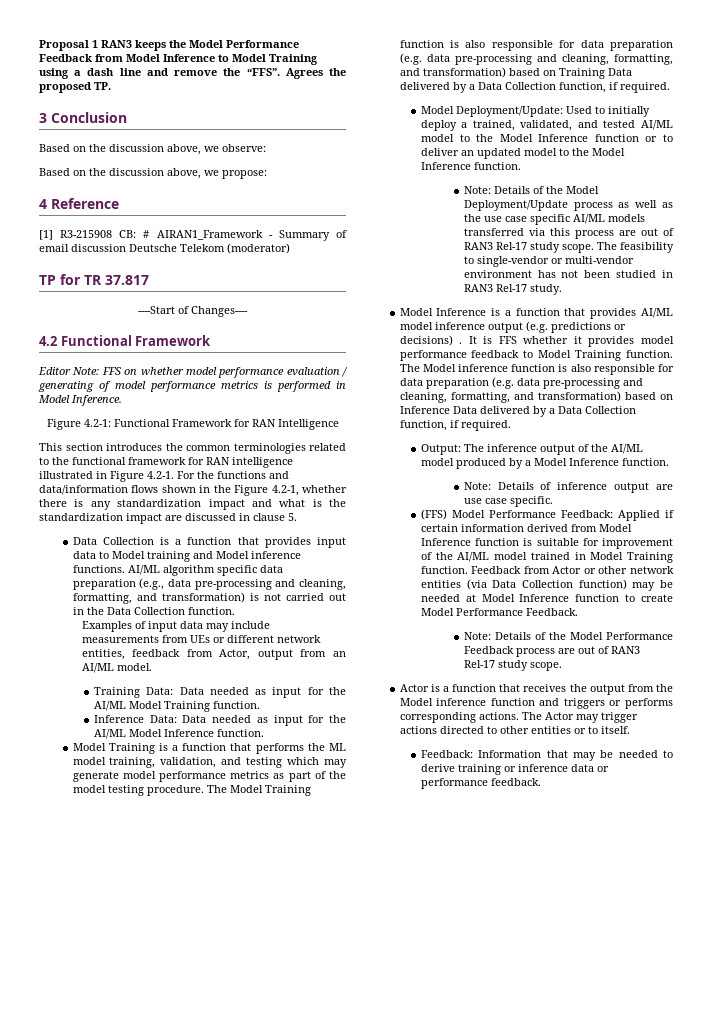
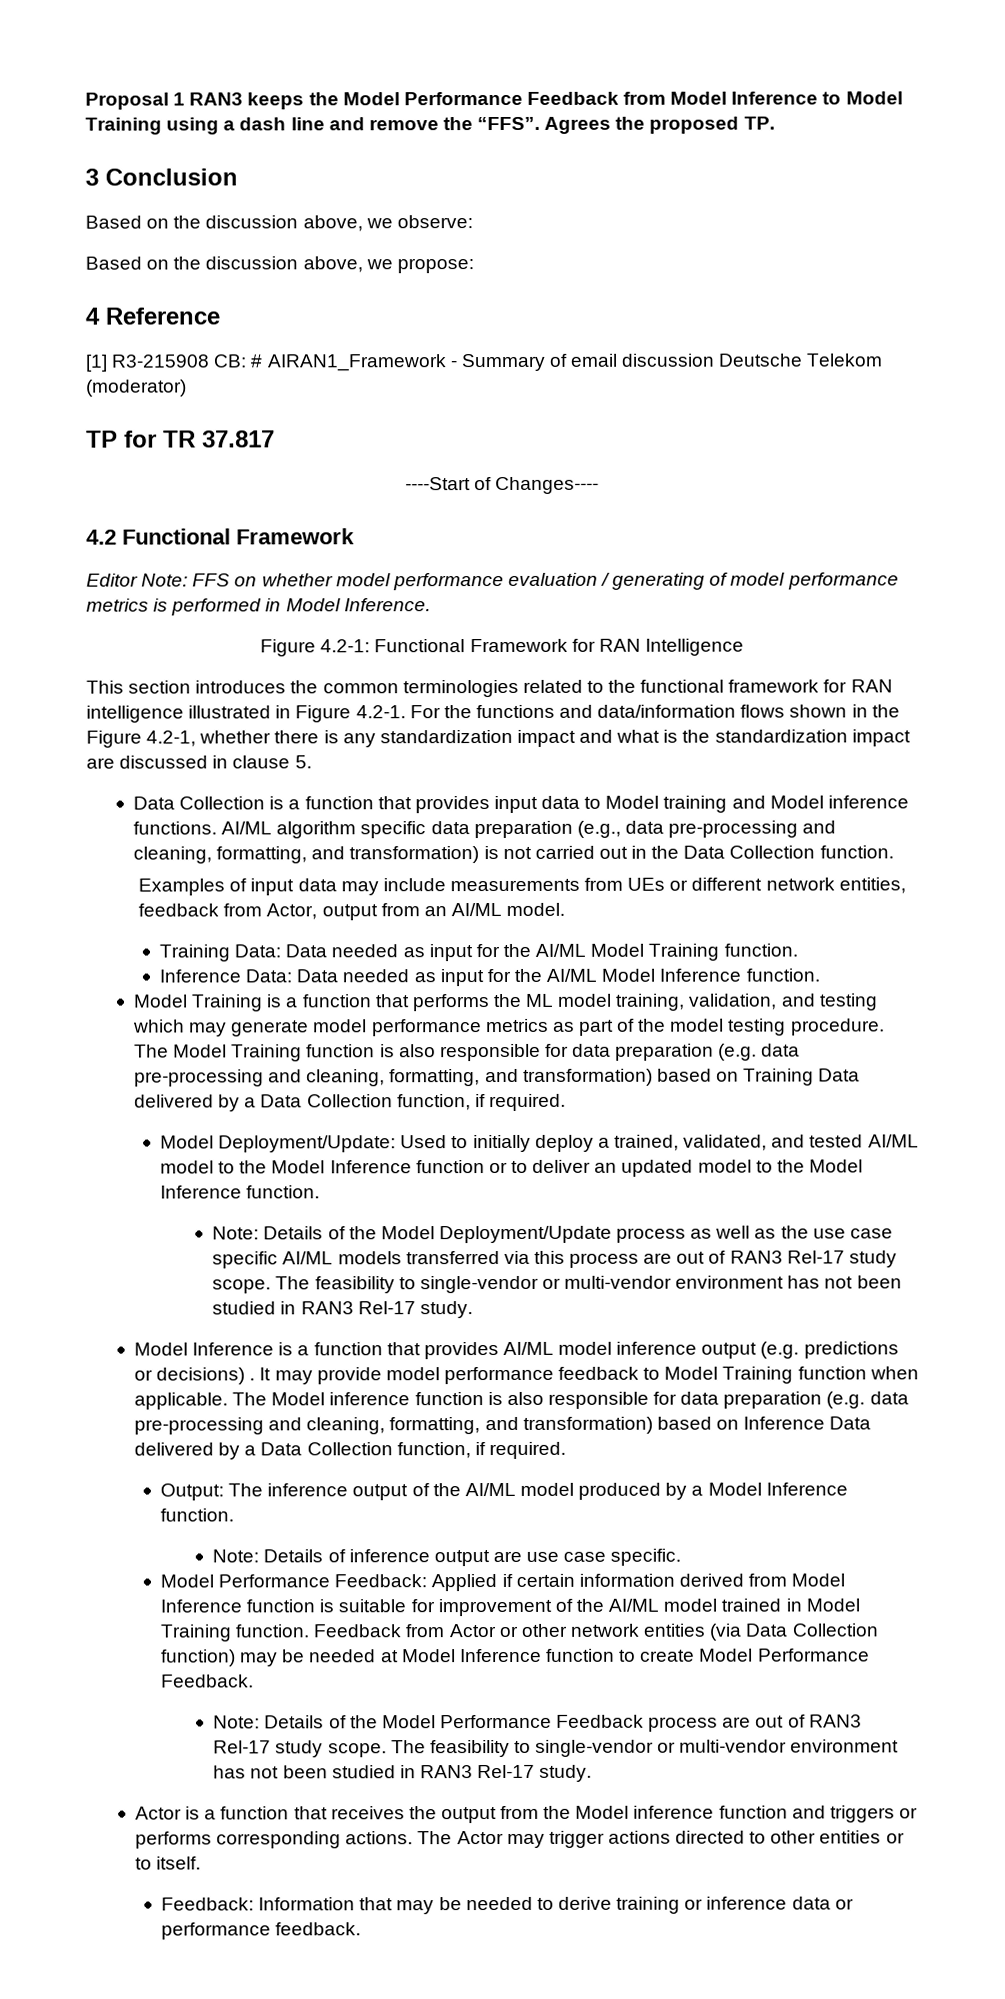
[483,336,635,347] is FFS whether it provides -> [274,1367,382,1385] may provide
[626,350,673,358] function. -> [797,1366,919,1380] [133,1392,228,1410] function when applicable.
[420,509,447,520] (FFS) -> (682, 1557) none
(562, 666) none -> [390,1739,900,1758] [213,1764,593,1782] The feasibility to single-vendor or multi-vendor environment has not been studied in RAN3 Rel-17 study.

